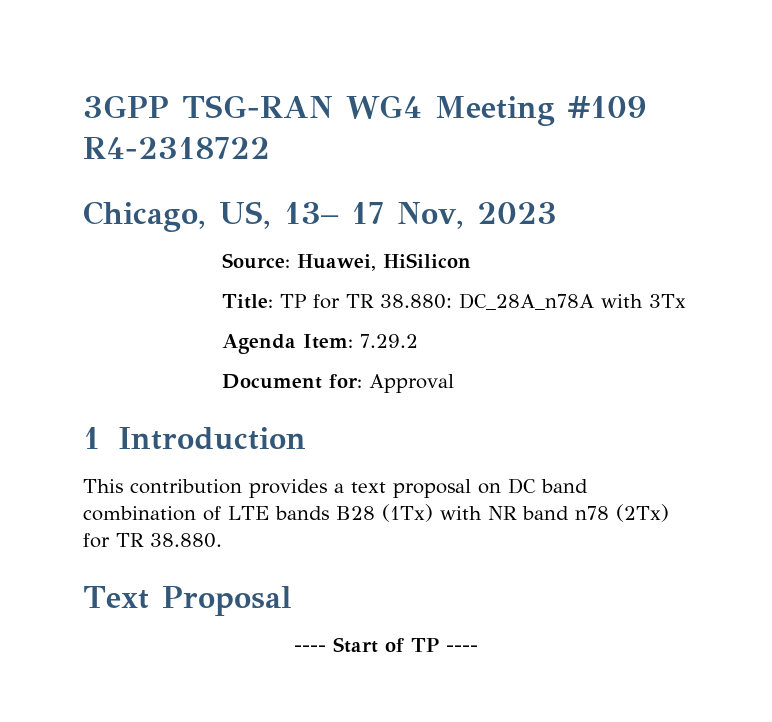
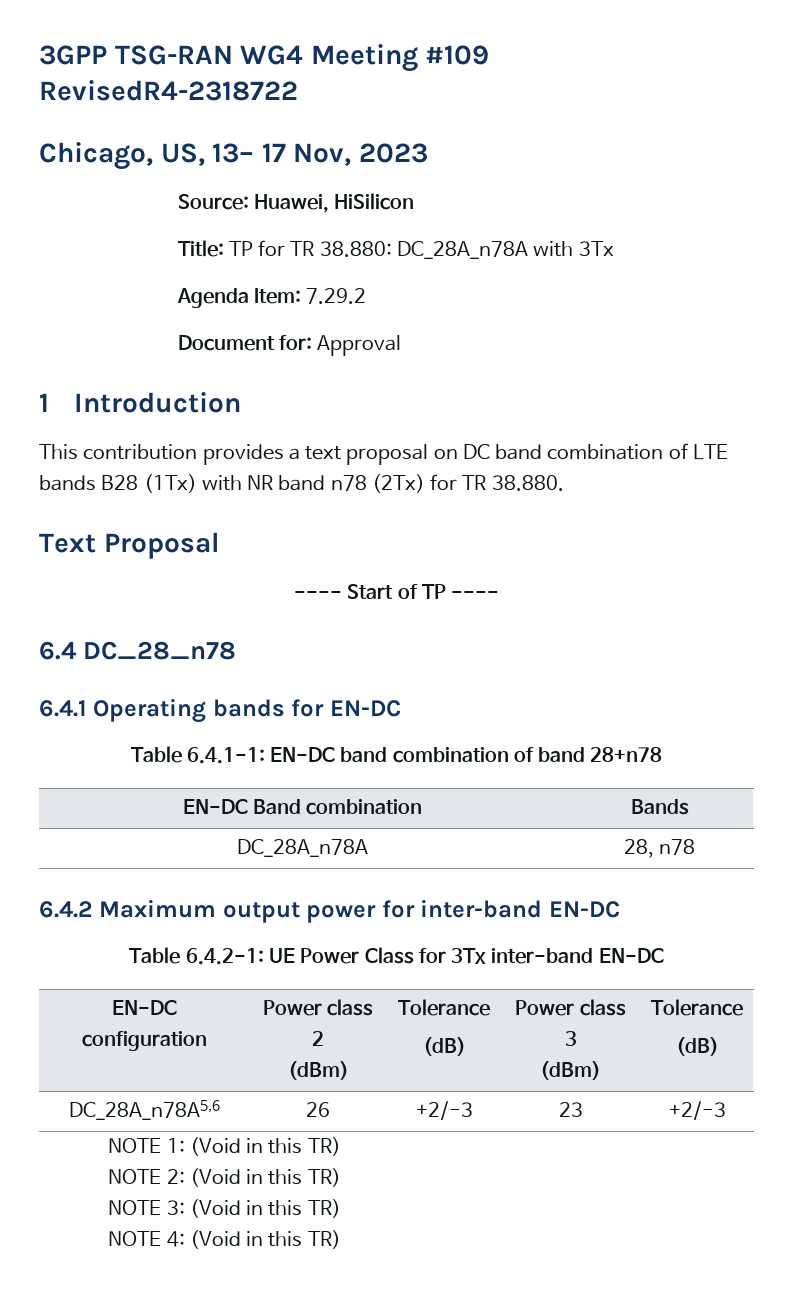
[83,137,270,159] R4-2318722 -> [39,80,298,101] RevisedR4-2318722
(478, 648) none -> [39,641,237,660] [39,698,401,723] [130,746,663,764] [182,799,423,815] [630,799,689,815] [237,839,368,857] [623,839,696,858] [39,899,620,923] [129,947,664,965] [111,1000,177,1015] [81,1031,207,1051] [262,999,374,1016] [312,1031,324,1046] [287,1061,349,1080] [398,999,491,1016] [422,1037,466,1056] [515,999,626,1016] [564,1031,577,1046] [540,1061,601,1080] [651,999,744,1016] [675,1037,719,1056] [68,1100,220,1120] [306,1102,330,1117] [415,1101,473,1120] [558,1102,583,1117] [668,1101,726,1120] [108,1137,341,1156] [108,1168,341,1187] [108,1199,341,1218] [108,1230,341,1249] // 6.4 DC_28_n78 // 6.4.1 Operating bands for EN-DC // Table 6.4.1-1: EN-DC band combination of band 28+n78 // EN-DC Band combination | Bands // DC_28A_n78A | 28, n78 // 6.4.2 Maximum output power for inter-band EN-DC // Table 6.4.2-1: UE Power Class for 3Tx inter-band EN-DC // EN-DC configuration | Power class 2 // (dBm) | Tolerance // (dB) | Power class 3 // (dBm) | Tolerance // (dB) // DC_28A_n78A5,6 | 26 | +2/-3 | 23 | +2/-3 // NOTE 1: (Void in this TR) // NOTE 2: (Void in this TR) // NOTE 3: (Void in this TR) // NOTE 4: (Void in this TR)

